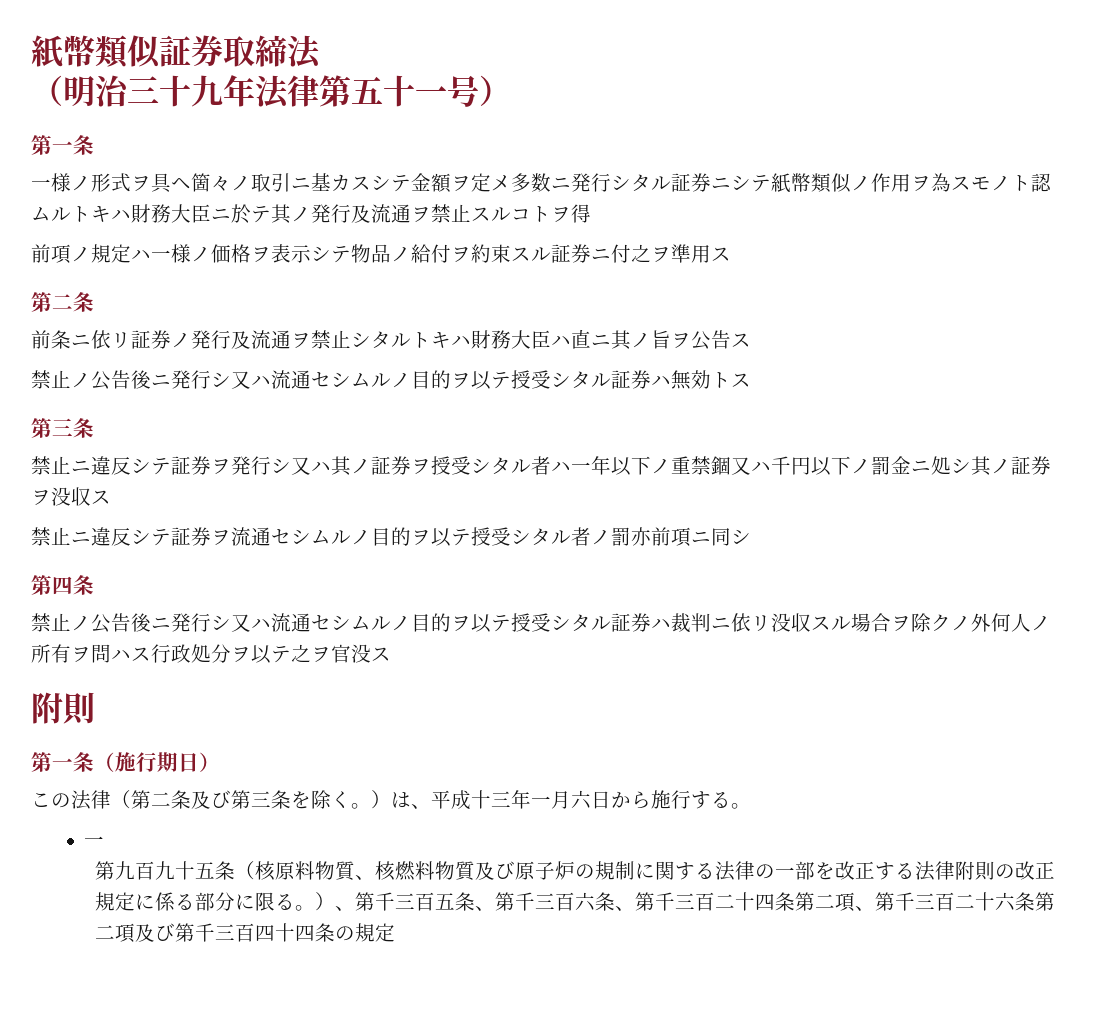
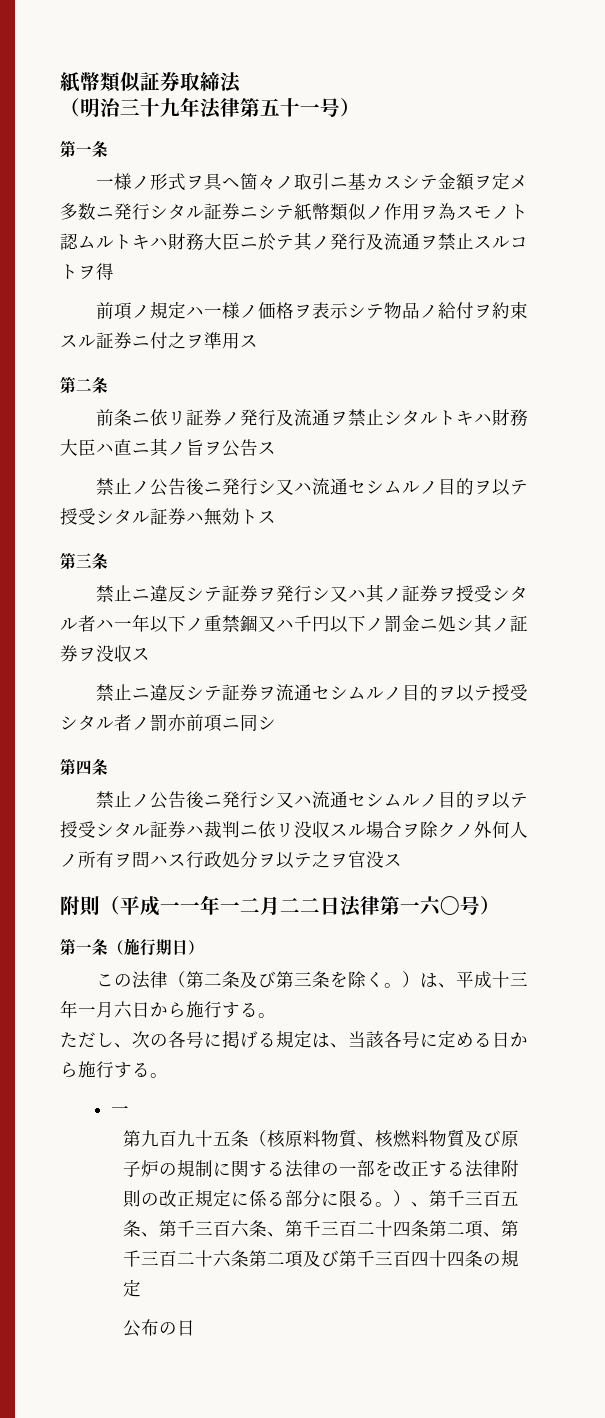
(95, 708) none -> [100,895,500,917] （平成一一年一二月二二日法律第一六〇号）
(751, 806) none -> [60,1030,528,1049] [60,1061,168,1078] // ただし、次の各号に掲げる規定は、当該各号に定める日から施行する。
(396, 932) none -> [122,1319,195,1337] // 公布の日

